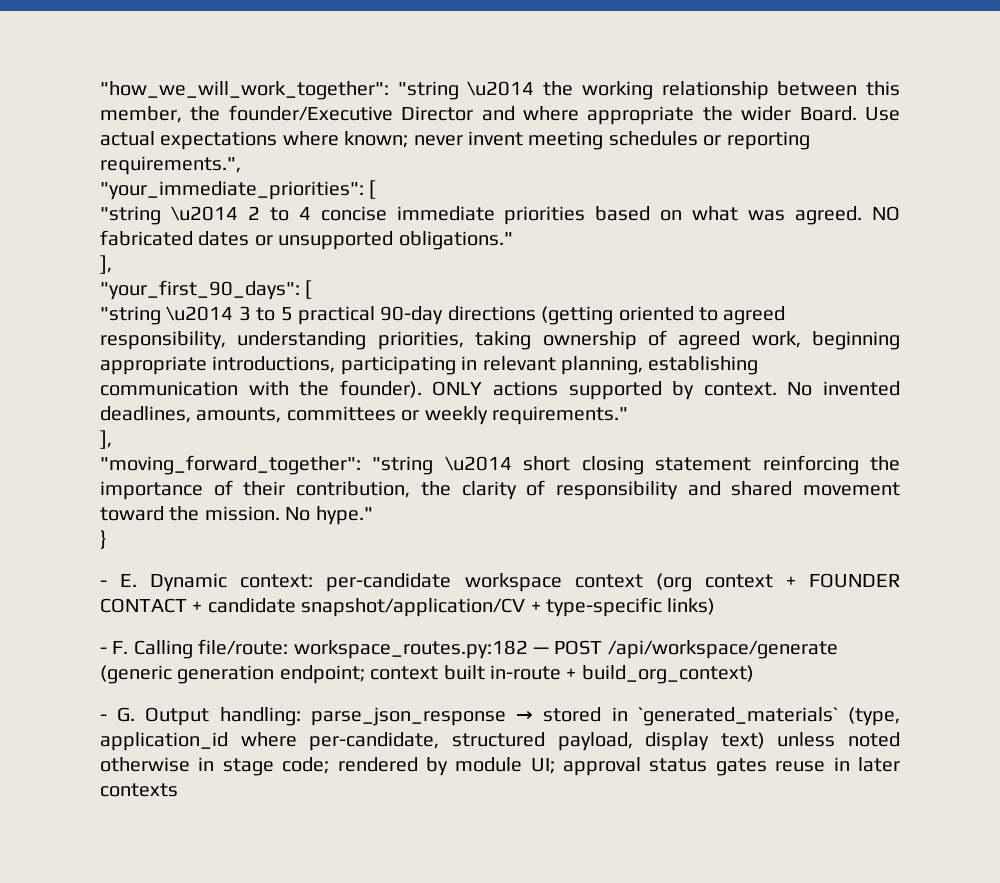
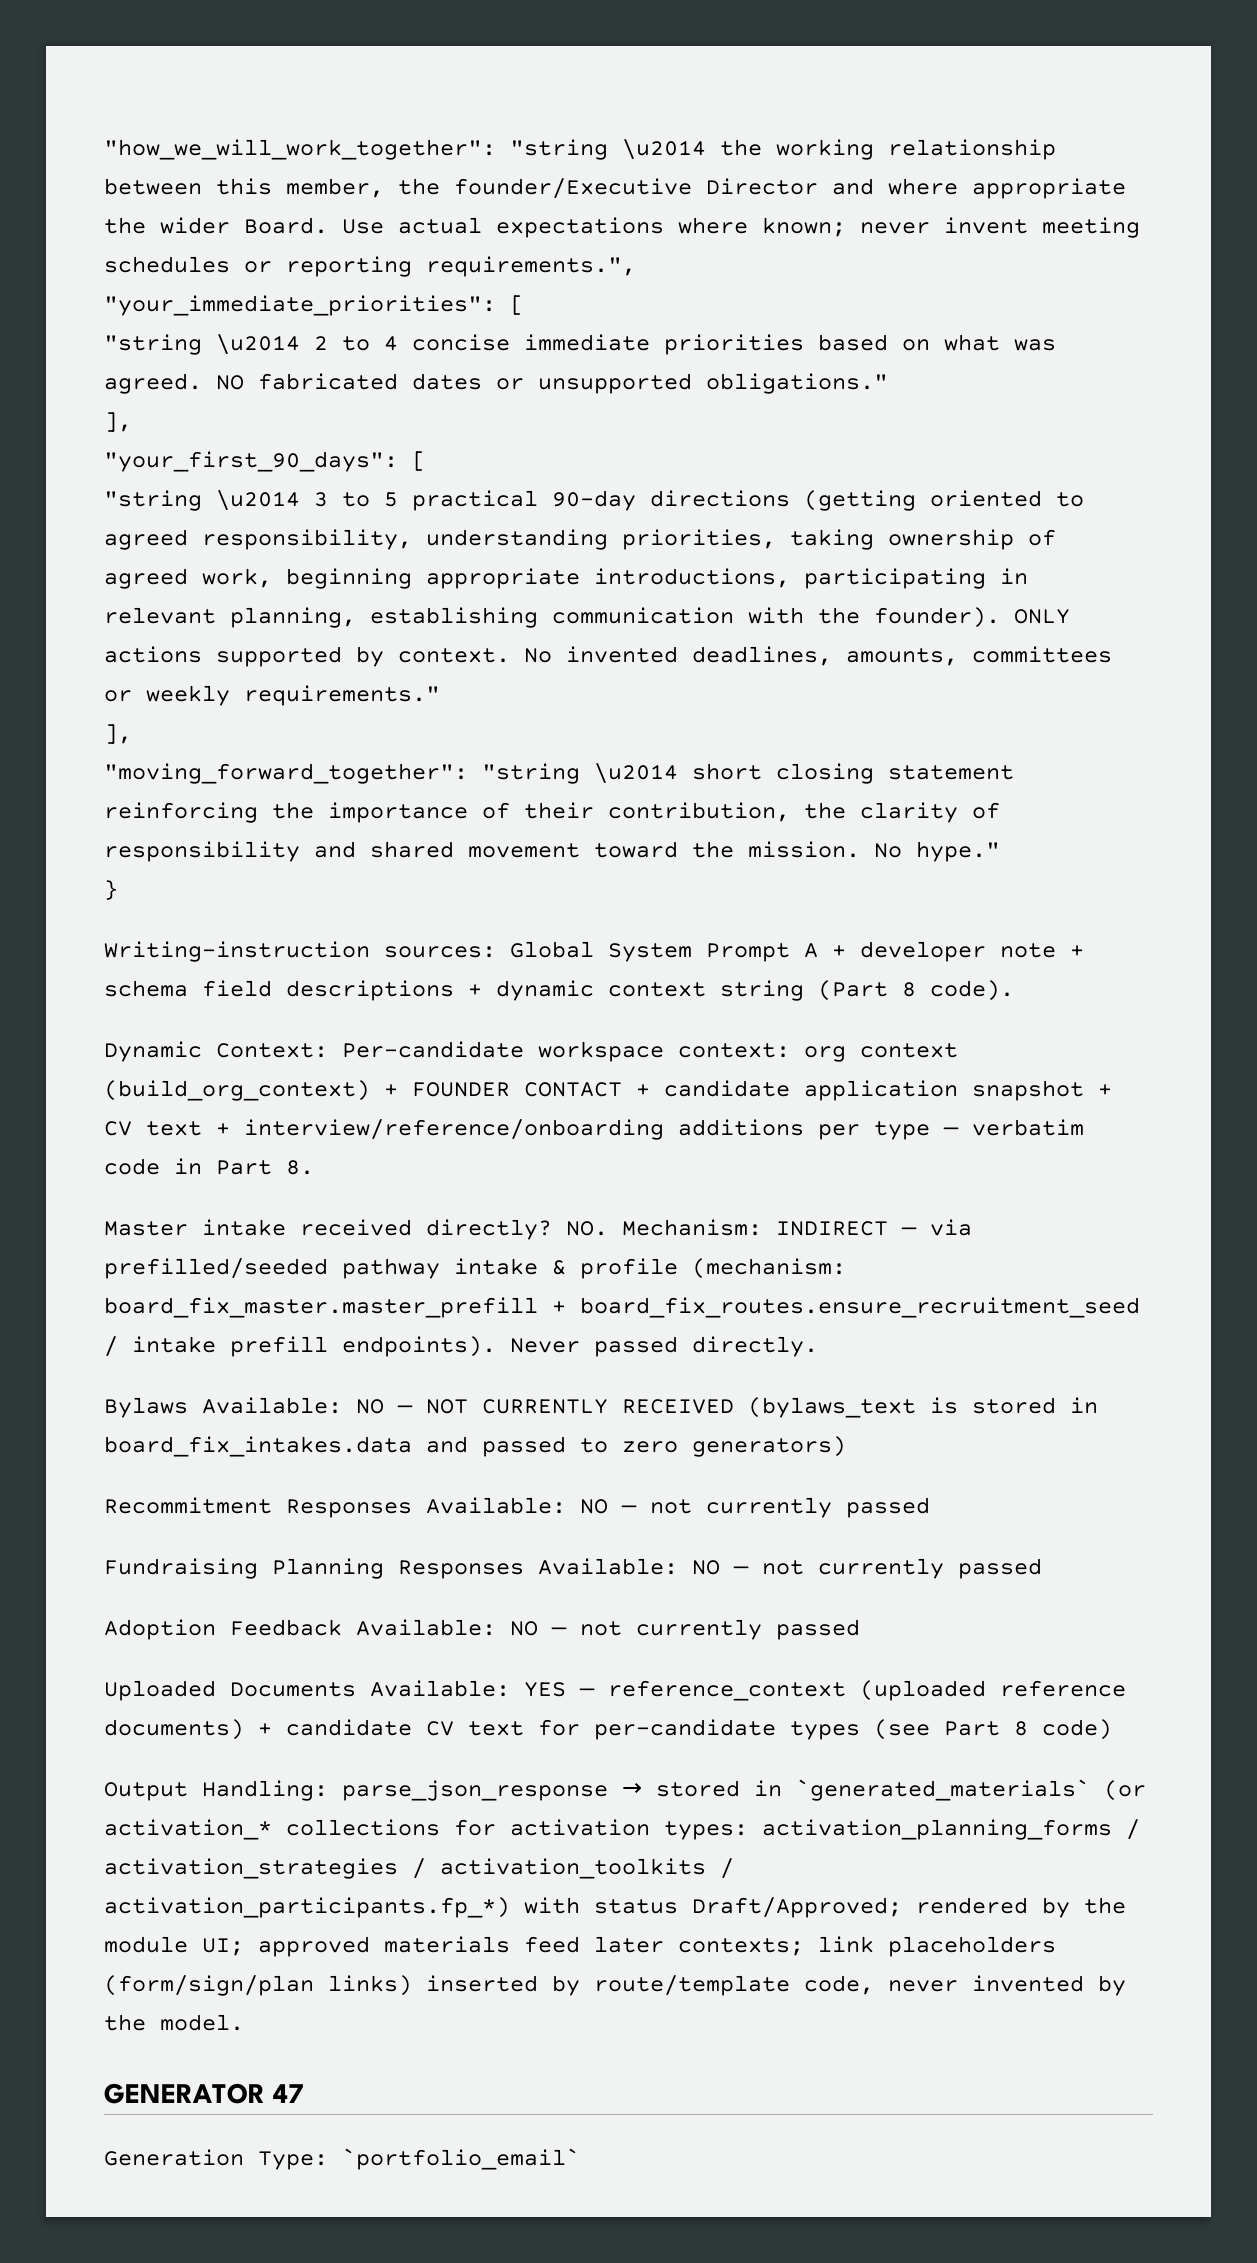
[100,573,773,592] - E. Dynamic context: per-candidate workspace context (org context -> [104,941,1084,962] [104,980,1014,1001] [104,1041,958,1062] [104,1080,370,1101] Writing-instruction sources: Global System Prompt A + developer note + schema field descriptions + dynamic context string (Part 8 code). // Dynamic Context: Per-candidate workspace context: org context (build_org_context)
[301,597,716,617] [100,639,838,659] [100,665,754,684] [100,707,301,726] snapshot/application/CV + type-specific links) // - F. Calling file/route: workspace_routes.py:182 — POST /api/workspace/generate (generic generation endpoint; context built in-route + build_org_context) // - G. Output handling: -> [804,1080,1112,1101] [104,1119,1084,1140] [104,1158,314,1175] [104,1219,972,1240] [104,1258,846,1279] [104,1297,1140,1318] [104,1336,818,1357] [104,1397,1098,1418] [104,1436,846,1457] [104,1497,930,1518] [104,1558,1042,1579] [104,1619,860,1640] [104,1680,1126,1701] [104,1719,1112,1740] [104,1780,328,1801] application snapshot + CV text + interview/reference/onboarding additions per type — verbatim code in Part 8. // Master intake received directly? NO. Mechanism: INDIRECT — via prefilled/seeded pathway intake & profile (mechanism: board_fix_master.master_prefill + board_fix_routes.ensure_recruitment_seed / intake prefill endpoints). Never passed directly. // Bylaws Available: NO — NOT CURRENTLY RECEIVED (bylaws_text is stored in board_fix_intakes.data and passed to zero generators) // Recommitment Responses Available: NO — not currently passed // Fundraising Planning Responses Available: NO — not currently passed // Adoption Feedback Available: NO — not currently passed // Uploaded Documents Available: YES — reference_context (uploaded reference documents) + candidate CV text for per-candidate types (see Part 8 code) // Output Handling:
[848,707,900,726] [100,732,900,751] [100,757,330,776] (type, application_id where per-candidate, structured payload, display text) unless noted otherwise in stage code; -> [1104,1780,1146,1801] [104,1819,1140,1840] [104,1858,734,1879] [104,1897,902,1918] (or activation_* collections for activation types: activation_planning_forms / activation_strategies / activation_toolkits / activation_participants.fp_*) with status Draft/Approved;
(448, 766) none -> [1084,1897,1126,1914] the
[563,757,900,776] [100,783,178,797] approval status gates reuse in later contexts -> [258,1936,1056,1957] [104,1975,1126,1996] [104,2014,244,2031] [104,2083,304,2104] [104,2148,580,2170] approved materials feed later contexts; link placeholders (form/sign/plan links) inserted by route/template code, never invented by the model. // GENERATOR 47 // Generation Type: `portfolio_email`

